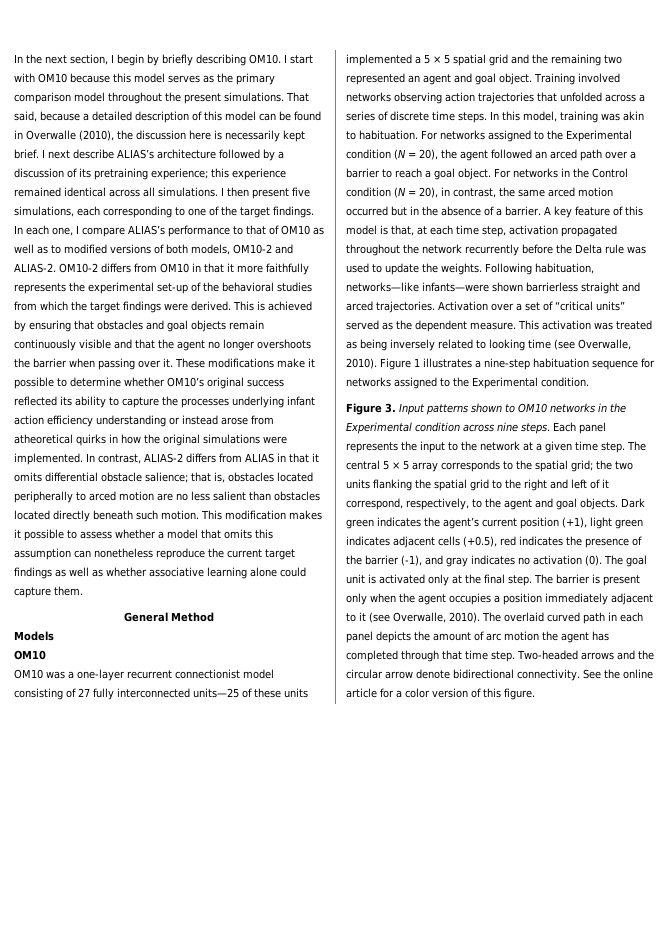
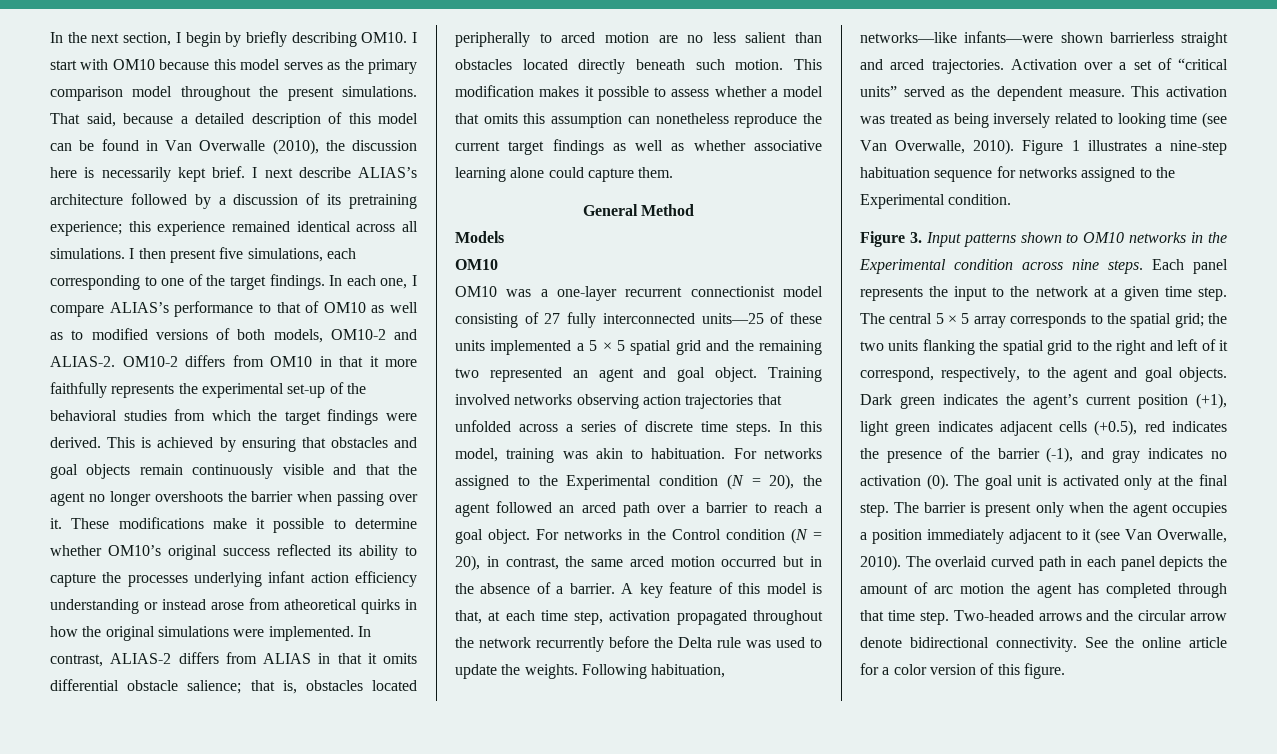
(23, 134) none -> [165,140,192,151] Van
(575, 344) none -> [860,140,887,151] Van
(390, 617) none -> [1125,529,1153,540] Van

